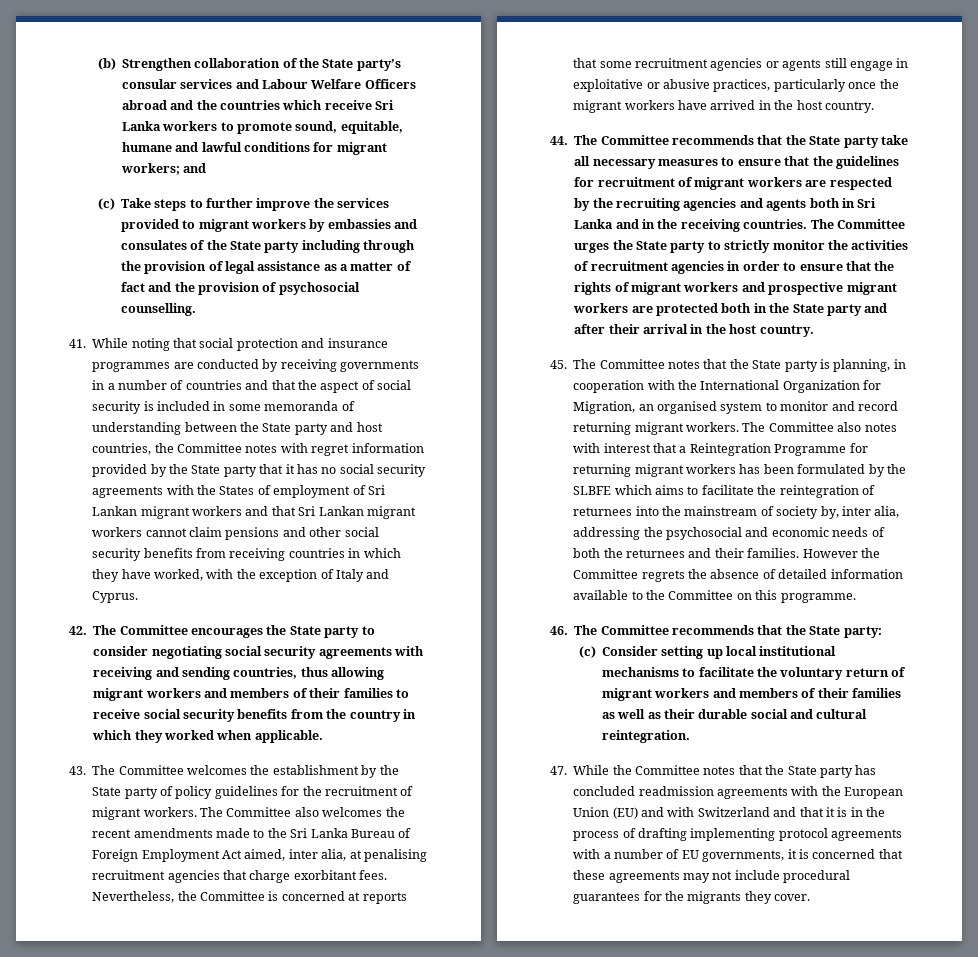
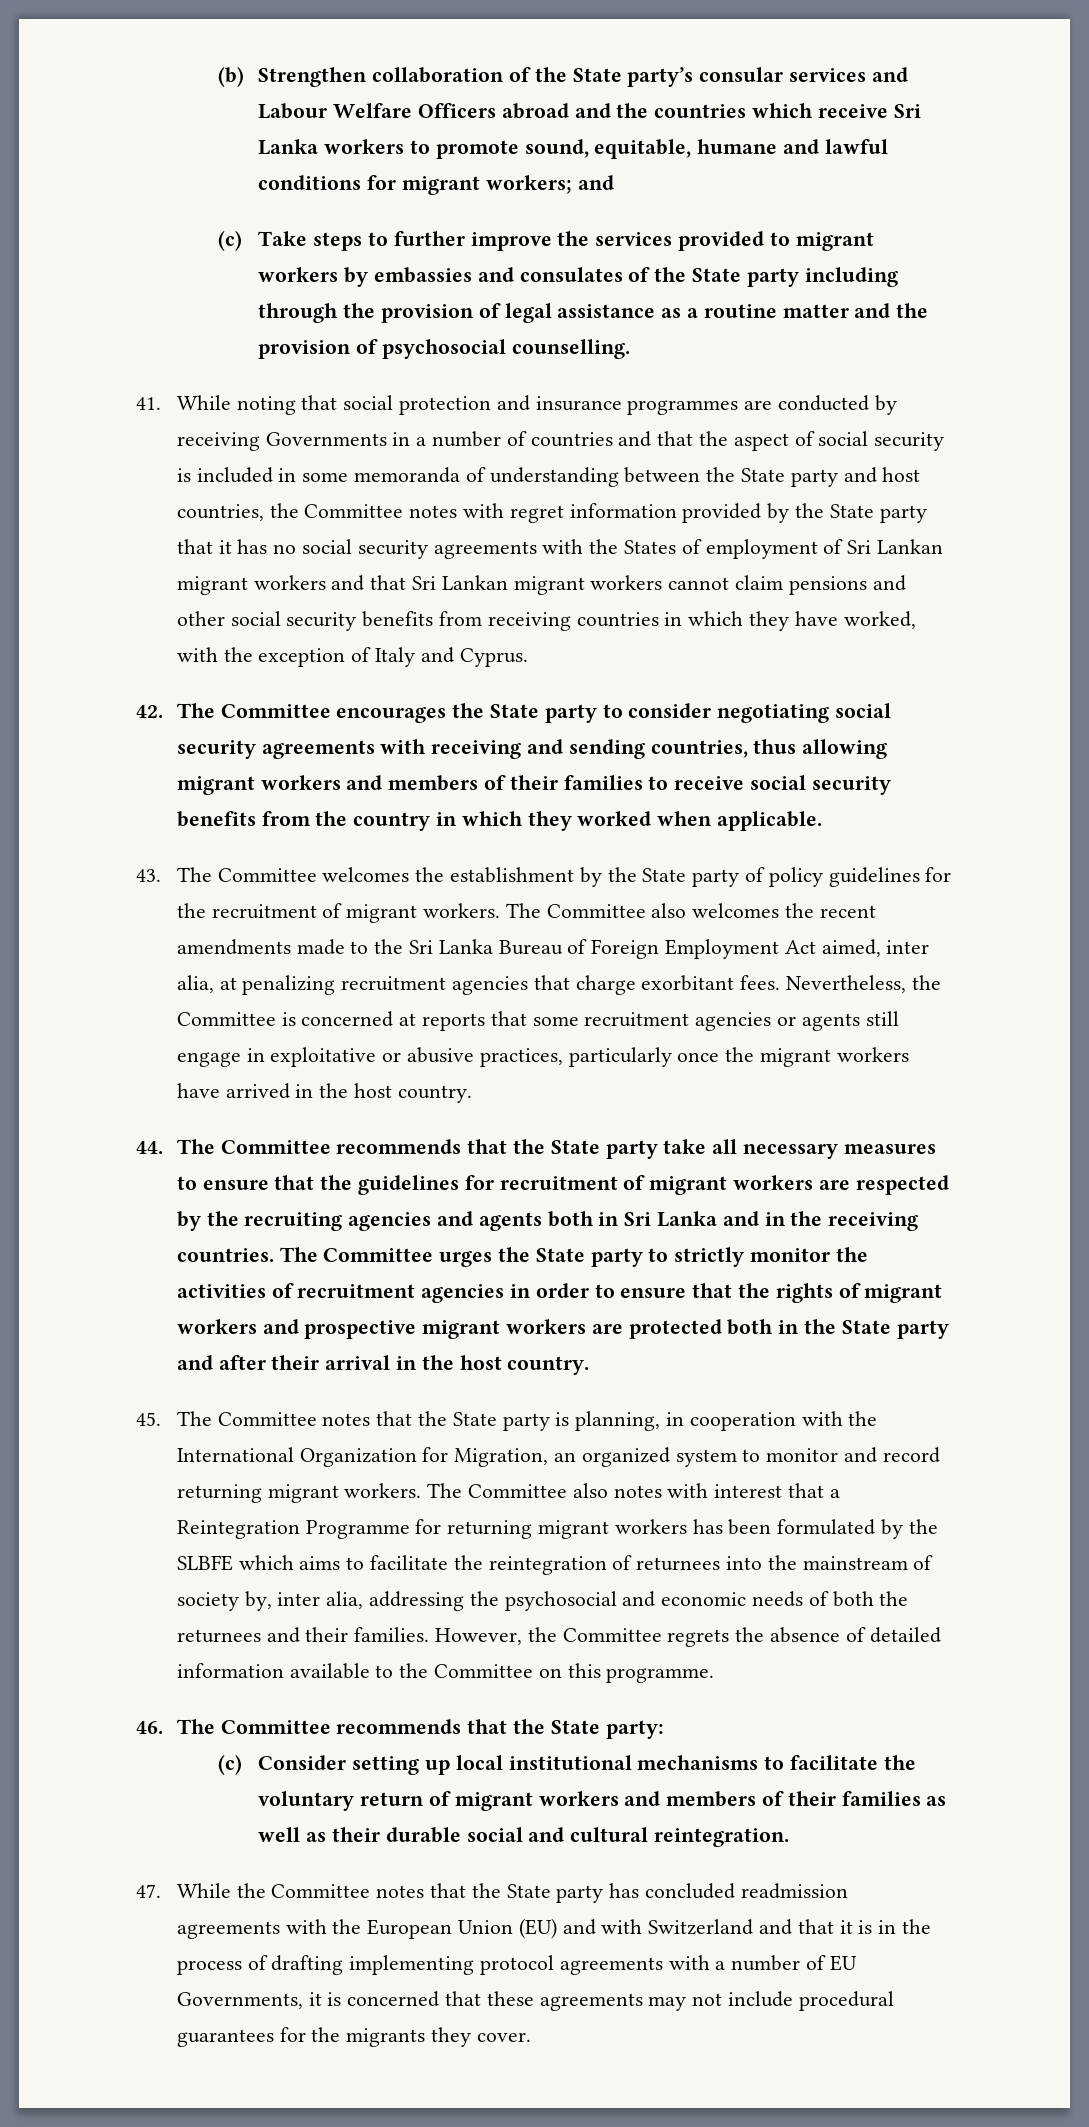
[350,261,412,271] [120,282,145,292] matter of fact -> [703,304,849,318] routine matter
[340,360,420,372] governments -> [265,432,387,446] Governments
[363,849,427,862] penalising -> [242,975,336,995] penalizing
[657,401,717,414] organised -> [581,1447,670,1467] organized
[802,549,858,558] However -> [435,1628,523,1645] However,
[702,850,785,862] governments, -> [176,1992,303,2009] Governments,

